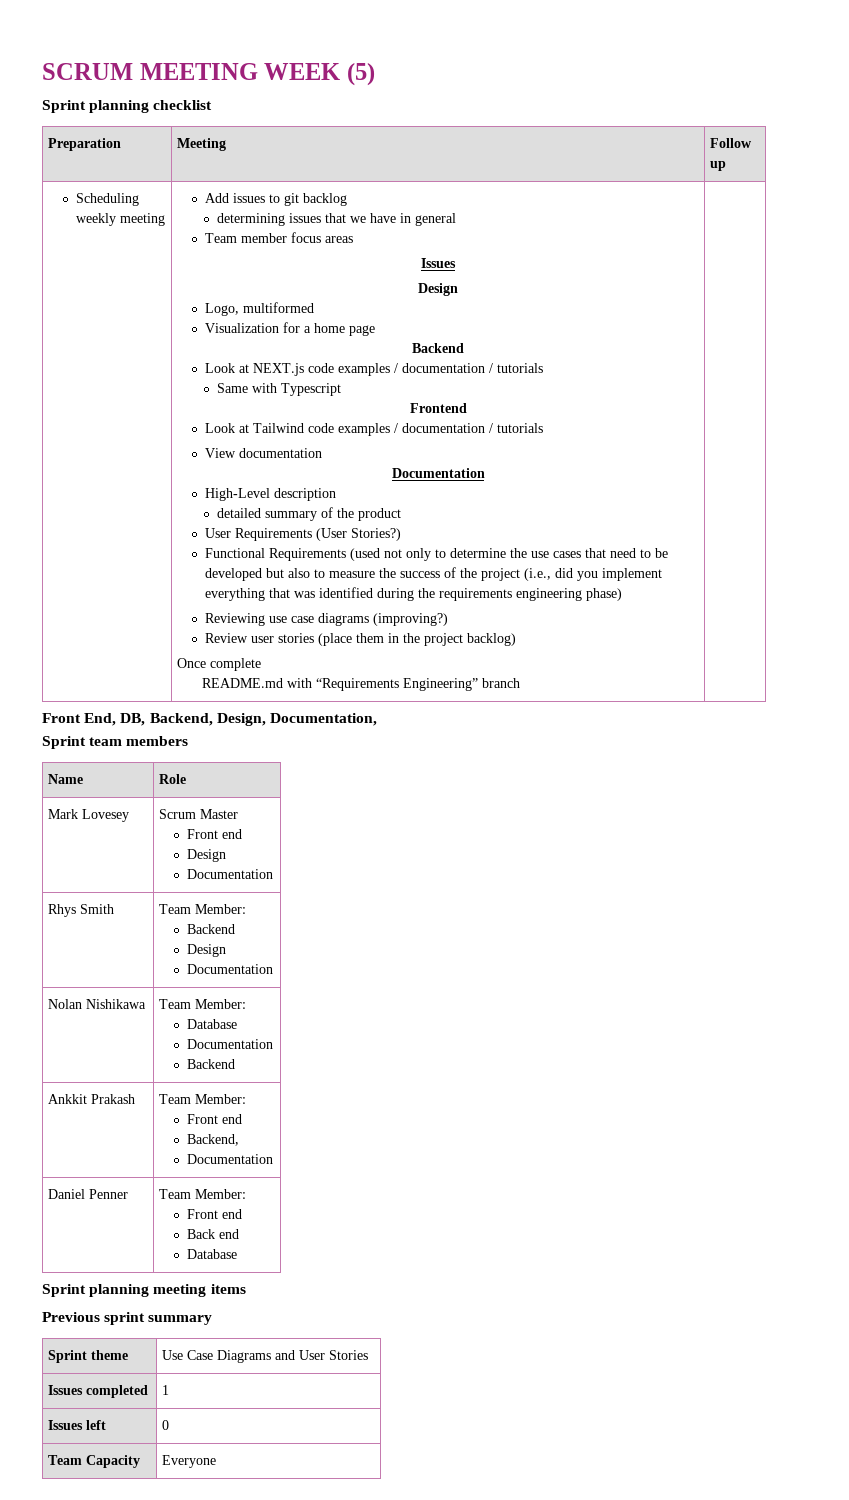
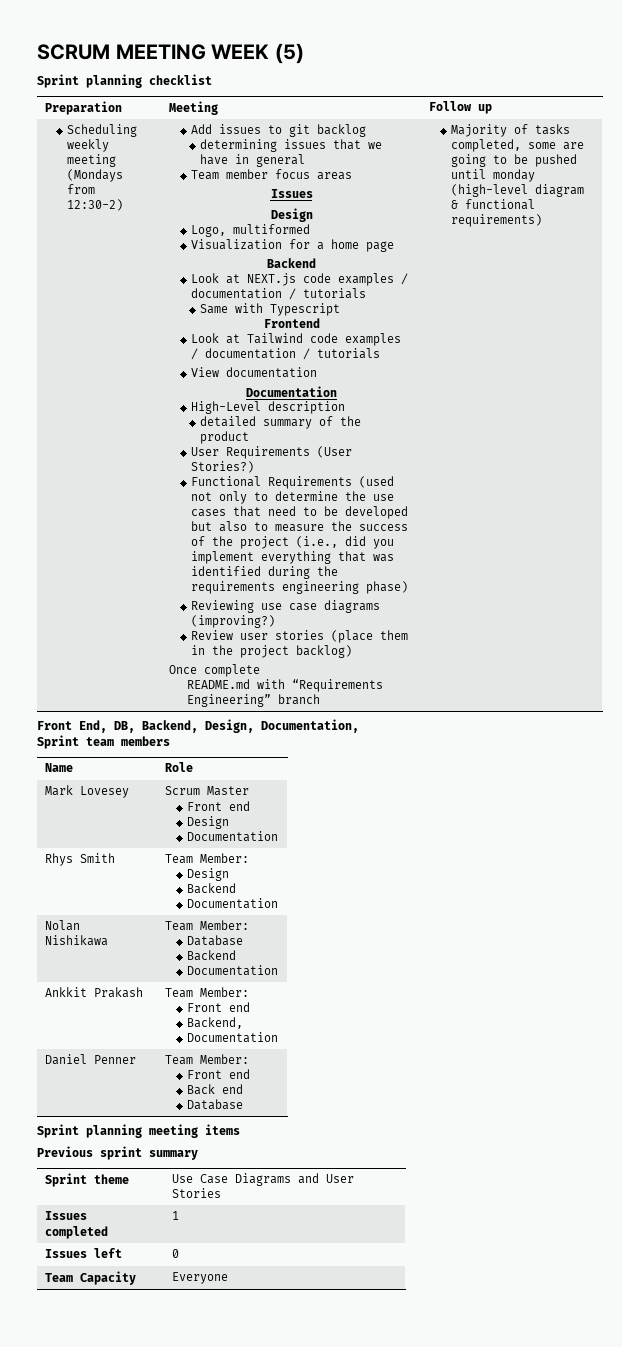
(165, 219) none -> [67,169,124,182] [67,184,96,194] [67,199,124,211] (Mondays from 12:30-2)
(520, 683) none -> [451,124,571,137] [451,139,585,152] [451,154,578,167] [451,169,536,182] [451,184,585,197] [451,199,536,210] [451,214,543,227] Majority of tasks completed, some are going to be pushed until monday (high-level diagram & functional requirements)
[186,924,235,934] [186,944,226,957] // Backend // Design -> [187,868,230,881] [187,883,237,894] // Design // Backend
[186,1039,273,1049] [186,1059,235,1069] // Documentation // Backend -> [187,950,237,961] [187,965,279,976] // Backend // Documentation

